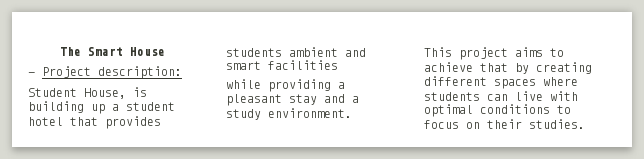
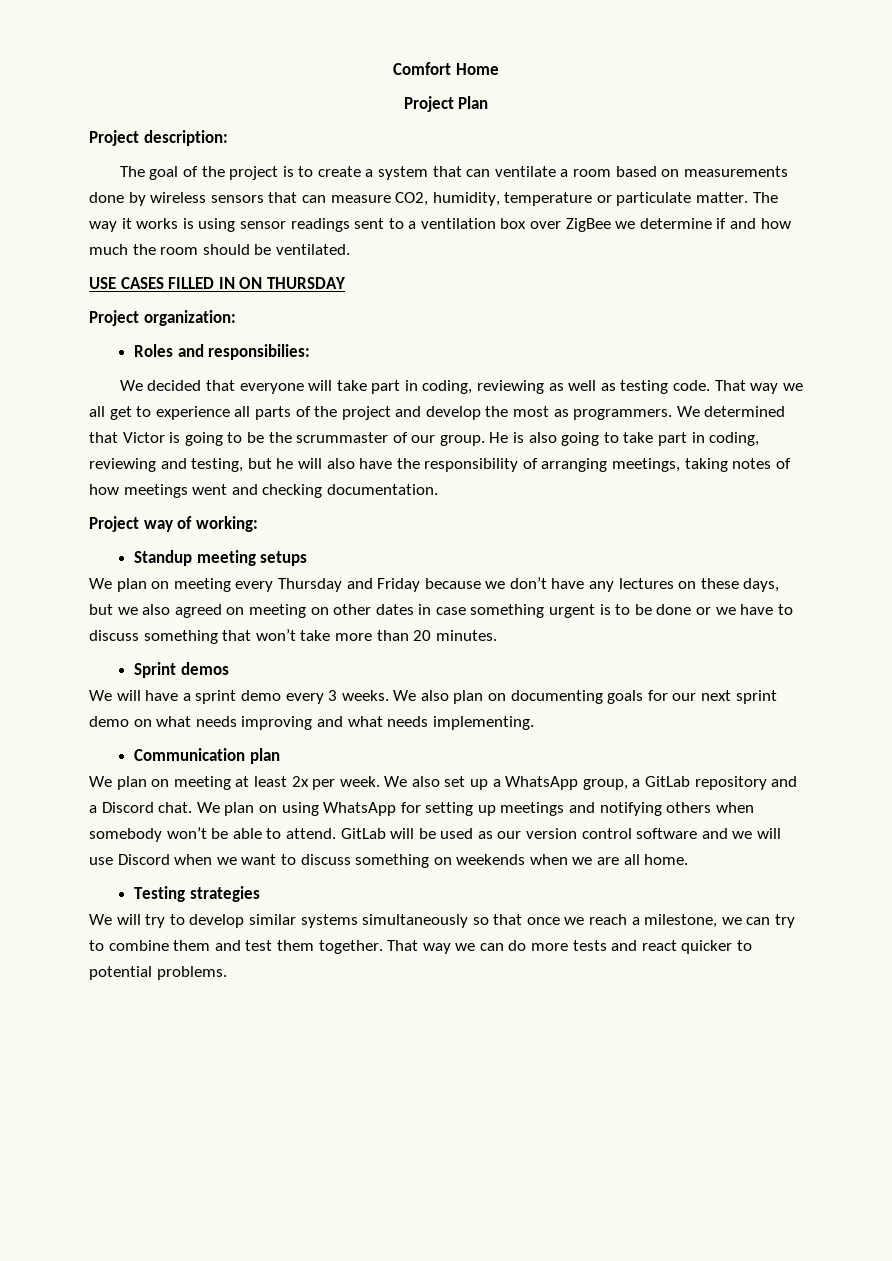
[60,47,165,56] [28,66,182,79] [28,87,147,99] [28,101,175,114] [28,116,161,129] [226,47,366,57] [226,60,338,70] [226,79,345,92] [226,94,359,106] [226,108,352,120] [424,47,564,60] [424,62,592,74] [424,76,578,89] [424,91,578,101] [424,104,571,117] [424,119,585,129] The Smart House // - Project description: // Student House, is building up a student hotel that provides students ambient and smart facilities // while providing a pleasant stay and a study environment. // This project aims to achieve that by creating different spaces where students can live with optimal conditions to focus on their studies. -> [393,62,499,75] [403,96,489,112] [89,130,228,146] [119,166,788,180] [89,192,778,206] [89,218,791,232] [89,244,350,255] [89,277,345,289] [89,310,236,326] [134,344,311,360] [119,380,803,394] [89,406,786,420] [89,432,760,446] [89,458,791,472] [89,484,438,498] [89,516,258,532] [134,550,308,566] [89,577,780,592] [89,604,793,618] [89,629,497,644] [134,662,229,678] [89,690,777,704] [89,716,534,730] [134,748,280,764] [89,776,798,790] [89,802,754,816] [89,827,782,842] [89,854,689,868] [134,886,260,902] [89,914,796,928] [89,940,753,954] [89,966,227,980] Comfort Home // Project Plan // Project description: // The goal of the project is to create a system that can ventilate a room based on measurements done by wireless sensors that can measure CO2, humidity, temperature or particulate matter. The way it works is using sensor readings sent to a ventilation box over ZigBee we determine if and how much the room should be ventilated. // USE CASES FILLED IN ON THURSDAY // Project organization: // Roles and responsibilies: // We decided that everyone will take part in coding, reviewing as well as testing code. That way we all get to experience all parts of the project and develop the most as programmers. We determined that Victor is going to be the scrummaster of our group. He is also going to take part in coding, reviewing and testing, but he will also have the responsibility of arranging meetings, taking notes of how meetings went and checking documentation. // Project way of working: // Standup meeting setups // We plan on meeting every Thursday and Friday because we don’t have any lectures on these days, but we also agreed on meeting on other dates in case something urgent is to be done or we have to discuss something that won’t take more than 20 minutes. // Sprint demos // We will have a sprint demo every 3 weeks. We also plan on documenting goals for our next sprint demo on what needs improving and what needs implementing. // Communication plan // We plan on meeting at least 2x per week. We also set up a WhatsApp group, a GitLab repository and a Discord chat. We plan on using WhatsApp for setting up meetings and notifying others when somebody won’t be able to attend. GitLab will be used as our version control software and we will use Discord when we want to discuss something on weekends when we are all home. // Testing strategies // We will try to develop similar systems simultaneously so that once we reach a milestone, we can try to combine them and test them together. That way we can do more tests and react quicker to potential problems.

